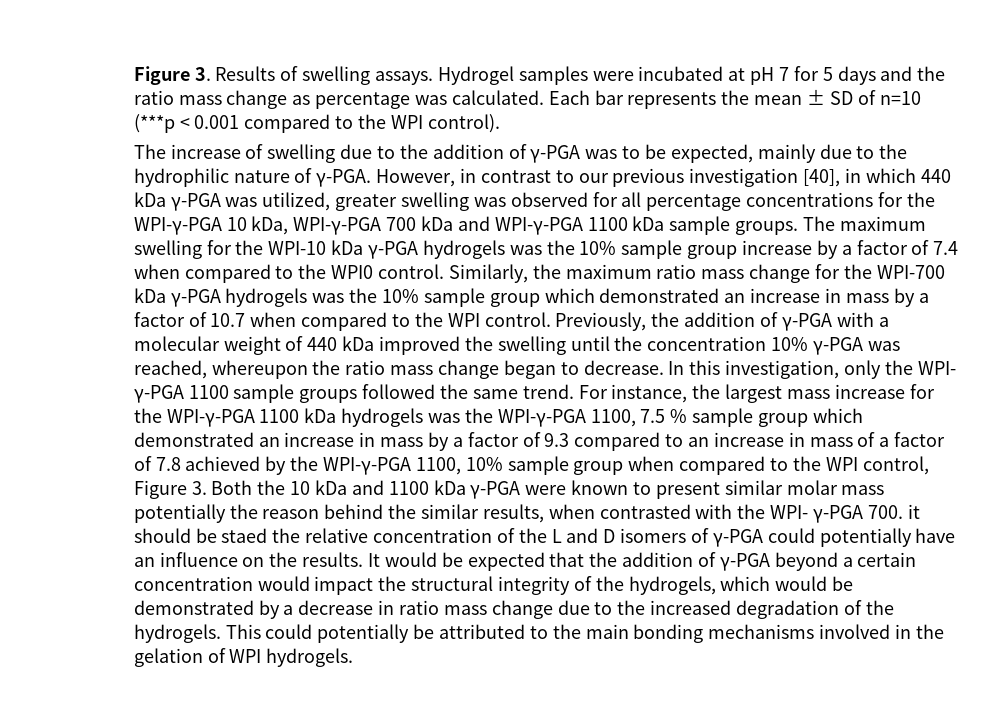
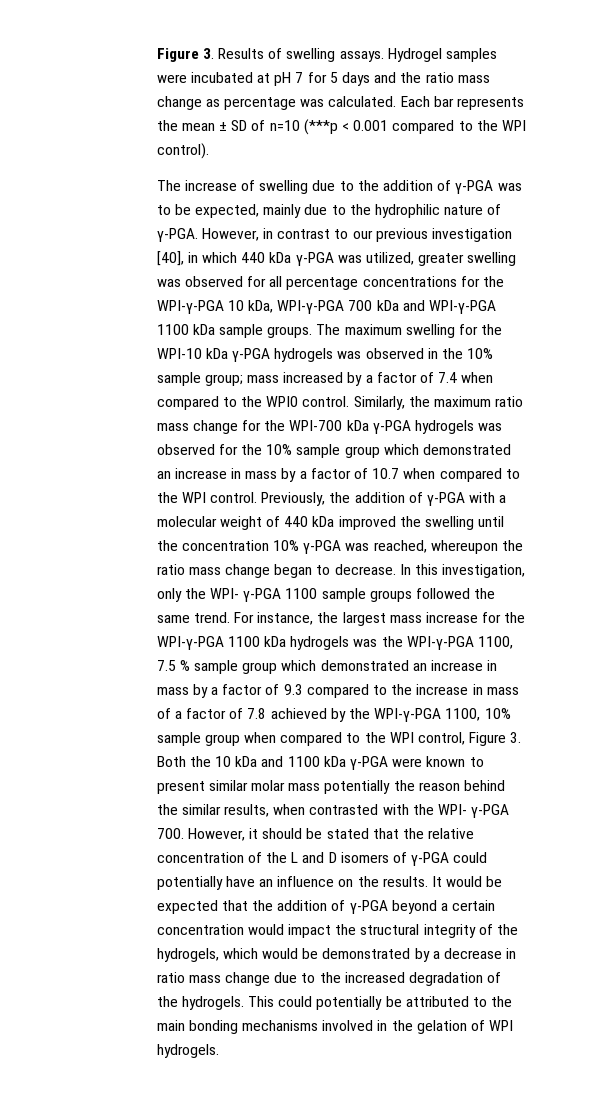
[546,240,813,259] the 10% sample group increase -> [365,348,494,359] [156,372,344,386] observed in the 10% sample group; mass increased
(345, 298) none -> [156,444,238,455] observed for
[688,437,710,447] an -> [391,684,413,695] the
(903, 512) none -> [187,828,245,841] However,
[221,528,268,543] staed -> [326,828,399,839] stated that

